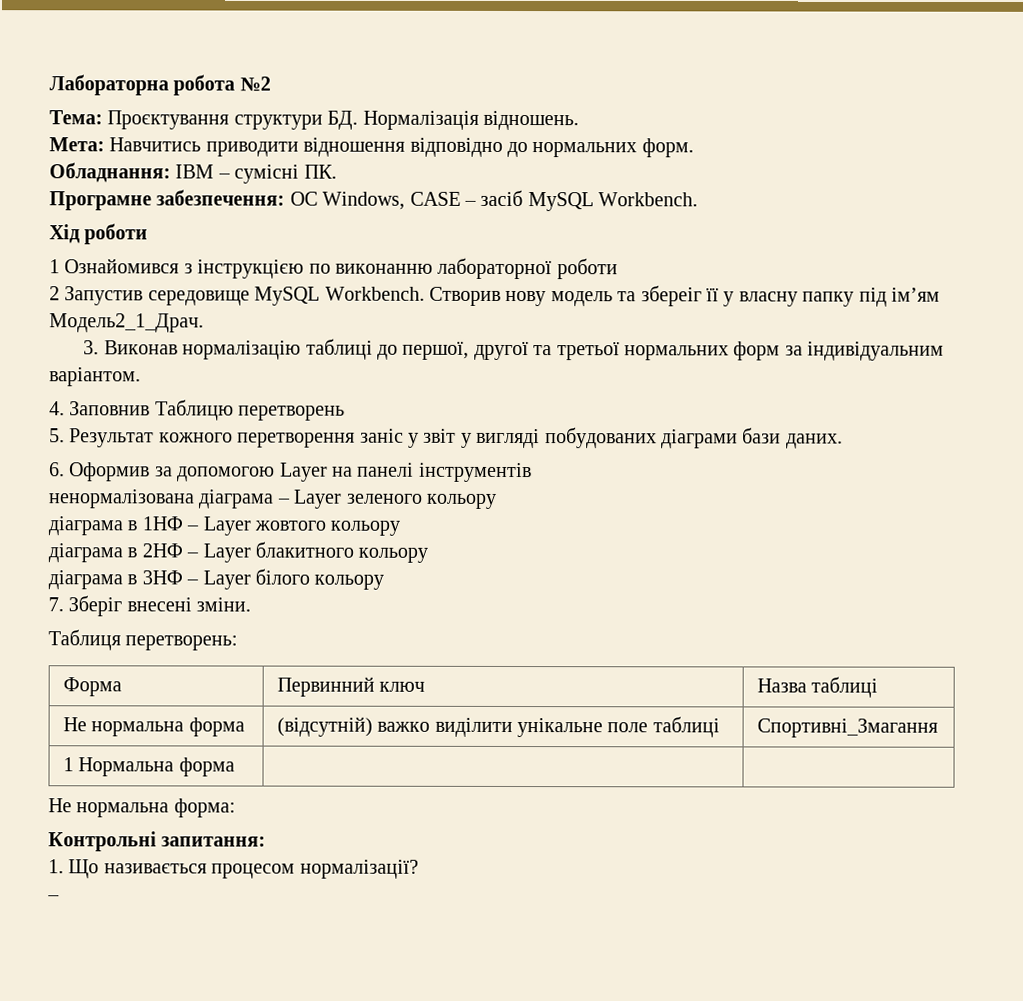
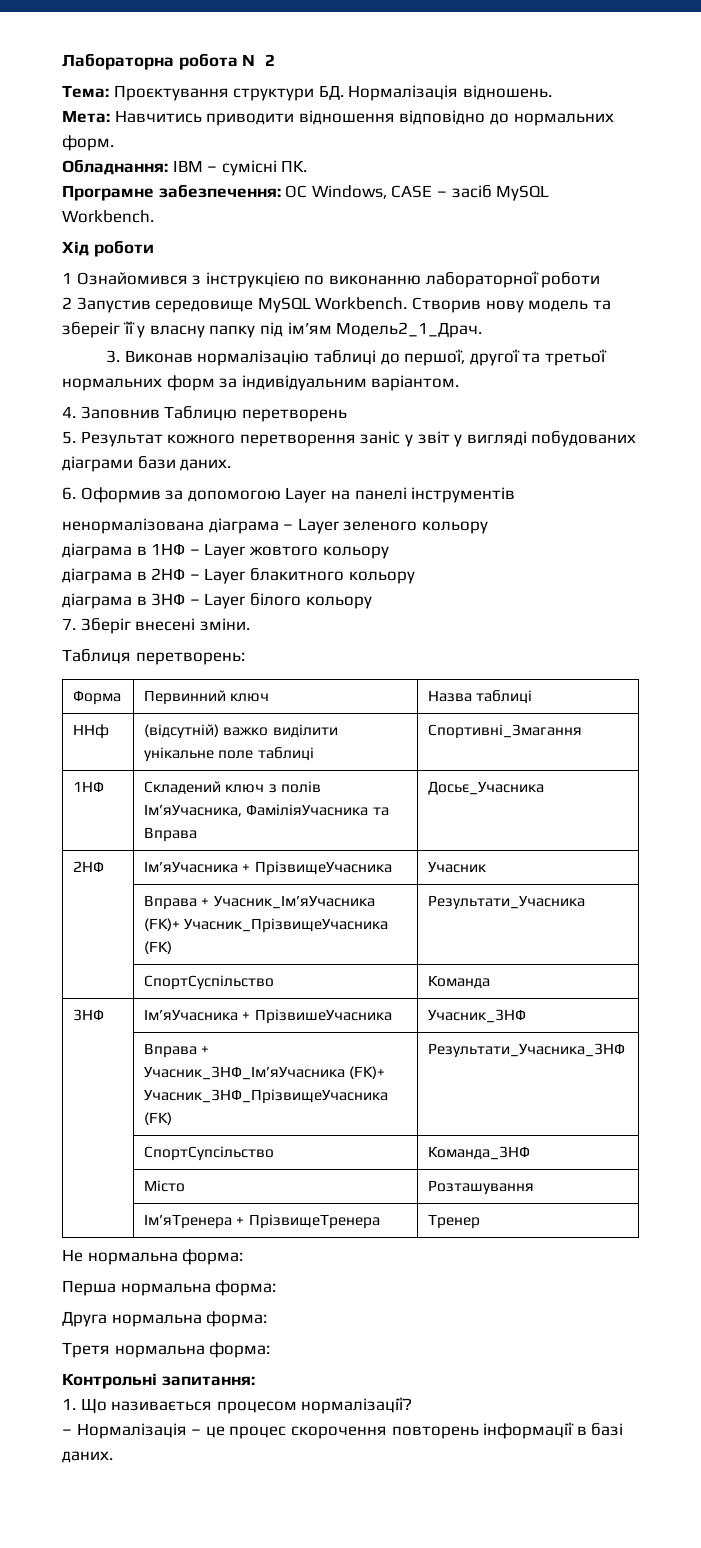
[62,717,245,737] Не нормальна форма -> [73,724,110,739] ННф
[62,757,235,777] [48,798,72,813] 1 Нормальна форма | | // Не -> [73,781,105,792] [144,781,321,795] [144,804,389,817] [144,827,198,842] [428,781,545,795] [73,861,105,872] [144,861,392,876] [428,861,488,873] [144,895,375,910] [144,918,389,933] [144,941,173,954] [428,895,586,910] [144,975,275,990] [428,975,491,989] [73,1009,105,1021] [144,1009,392,1024] [428,1009,527,1023] [144,1043,210,1058] [144,1066,386,1080] [144,1089,389,1104] [144,1112,173,1125] [428,1043,626,1058] [144,1146,275,1161] [428,1146,531,1160] [144,1180,186,1192] [428,1180,535,1195] [144,1214,380,1229] [428,1214,481,1229] [62,1249,244,1265] [62,1280,277,1296] [62,1311,268,1327] [62,1342,110,1358] 1НФ | Складений ключ з полів Ім’яУчасника, ФаміліяУчасника та Вправа | Досьє_Учасника // 2НФ | Ім’яУчасника + ПрізвищеУчасника | Учасник // | Вправа + Учасник_Ім’яУчасника (FK)+ Учасник_ПрізвищеУчасника (FK) | Результати_Учасника // | СпортСуспільство | Команда // 3НФ | Ім’яУчасника + ПрізвишеУчасника | Учасник_3НФ // | Вправа + Учасник_3НФ_Ім’яУчасника (FK)+ Учасник_3НФ_ПрізвищеУчасника (FK) | Результати_Учасника_3НФ // | СпортСупсільство | Команда_3НФ // | Місто | Розташування // | Ім’яТренера + ПрізвищеТренера | Тренер // Не нормальна форма: // Перша нормальна форма: // Друга нормальна форма: // Третя
(60, 898) none -> [76,1422,624,1439] [62,1451,113,1463] Нормалізація – це процес скорочення повторень інформації в базі даних.

